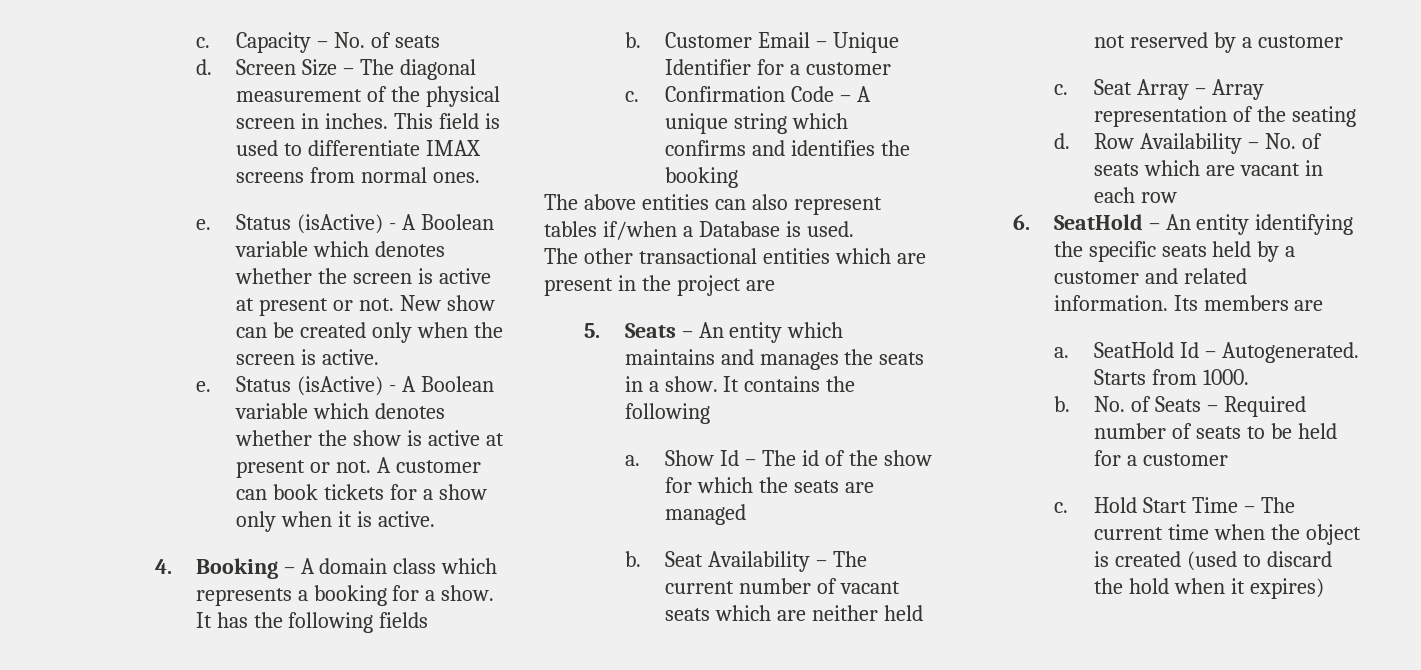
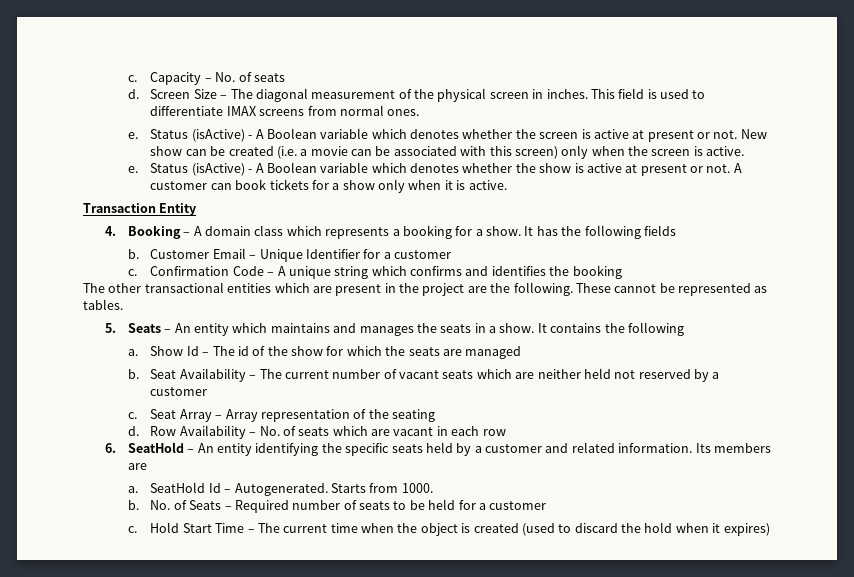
(366, 330) none -> [276,146,558,159] (i.e. a movie can be associated with this screen)
(435, 519) none -> [83,203,197,216] // Transaction Entity
[544,194,882,215] [544,221,854,240] // The above entities can also represent tables if/when a Database is used. -> (622, 272) none
(775, 285) none -> [490,282,768,296] [83,299,123,310] the following. These cannot be represented as tables.

